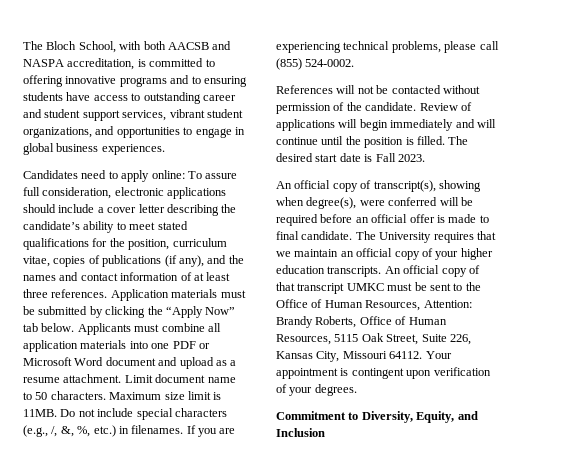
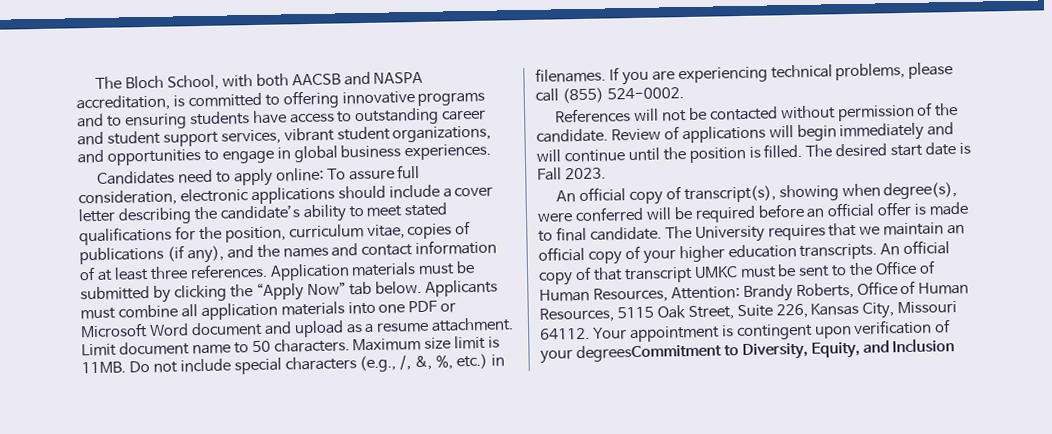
[314,384,357,396] [276,411,346,420] degrees. // Commitment -> [575,343,722,363] degreesCommitment

